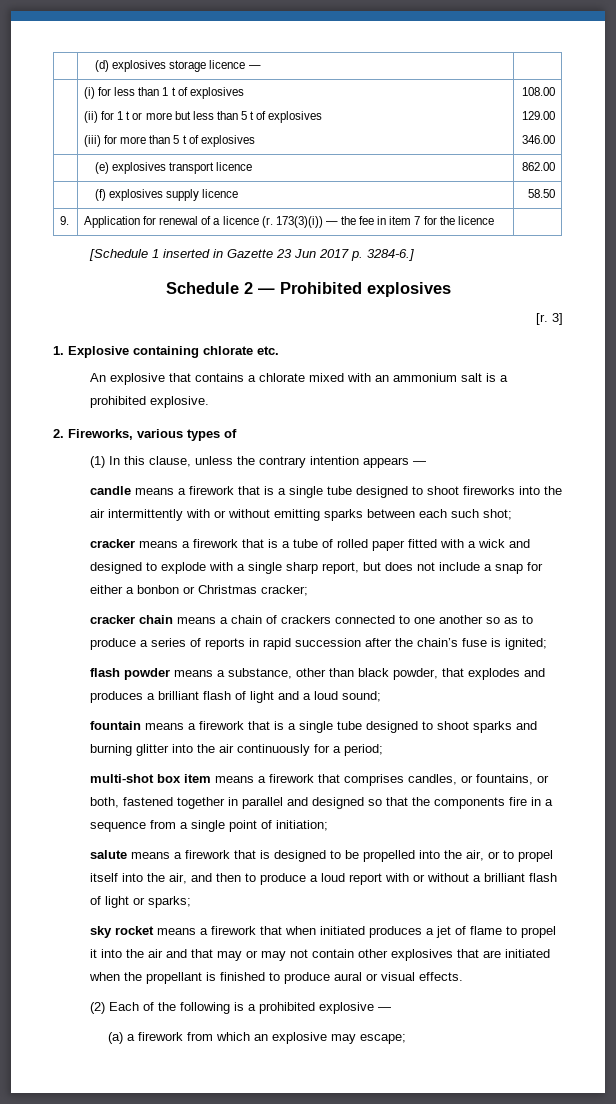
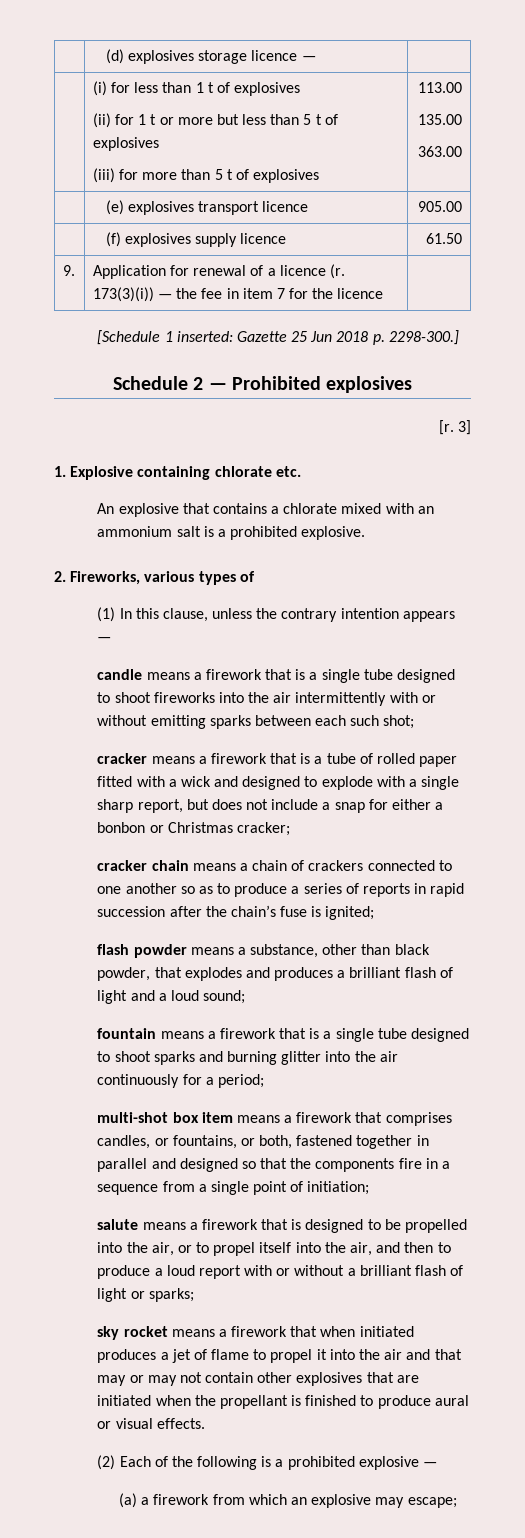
[521,87,555,96] [521,111,555,120] [521,135,555,144] 108.00 // 129.00 // 346.00 -> [418,82,463,93] [418,114,463,125] [418,146,463,157] 113.00 // 135.00 // 363.00
[521,162,555,171] 862.00 -> [418,201,463,212] 905.00
[527,189,555,198] 58.50 -> [426,233,463,244] 61.50
[162,249,414,261] inserted in Gazette 23 Jun 2017 p. 3284-6.] -> [176,330,459,345] inserted: Gazette 25 Jun 2018 p. 2298-300.]

